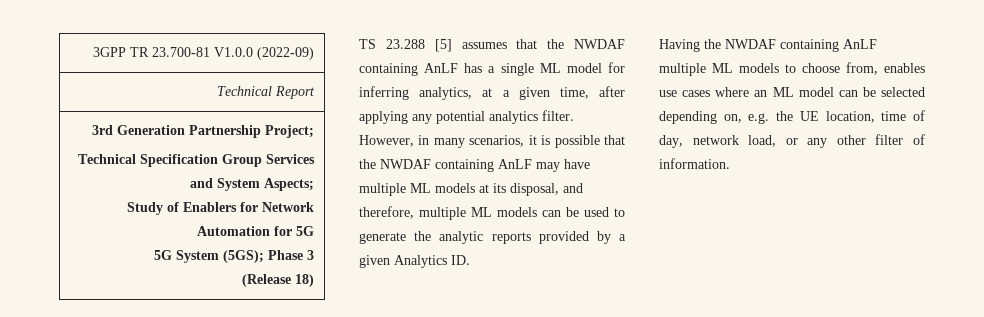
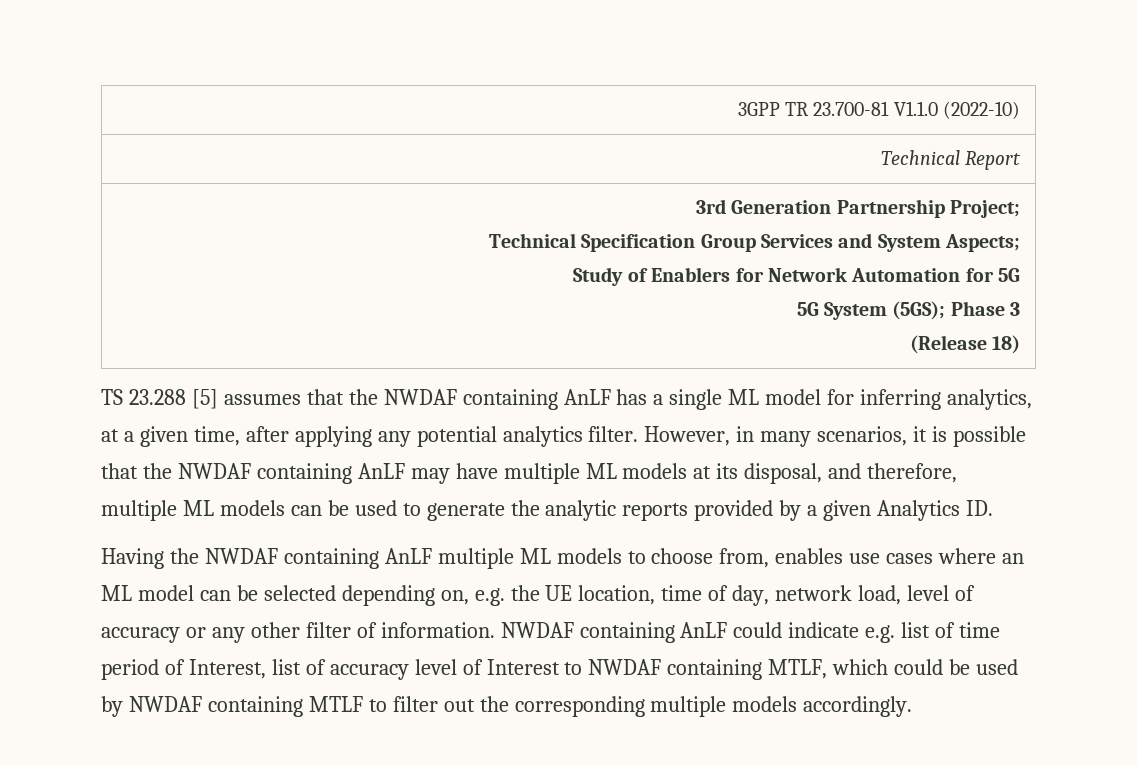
[213,47,314,60] V1.0.0 (2022-09) -> [893,101,1021,119] V1.1.0 (2022-10)
(777, 141) none -> [907,585,975,601] [101,627,180,643] level of accuracy
(730, 163) none -> [500,622,1001,643] [101,659,1019,680] [101,696,913,717] NWDAF containing AnLF could indicate e.g. list of time period of Interest, list of accuracy level of Interest to NWDAF containing MTLF, which could be used by NWDAF containing MTLF to filter out the corresponding multiple models accordingly.

